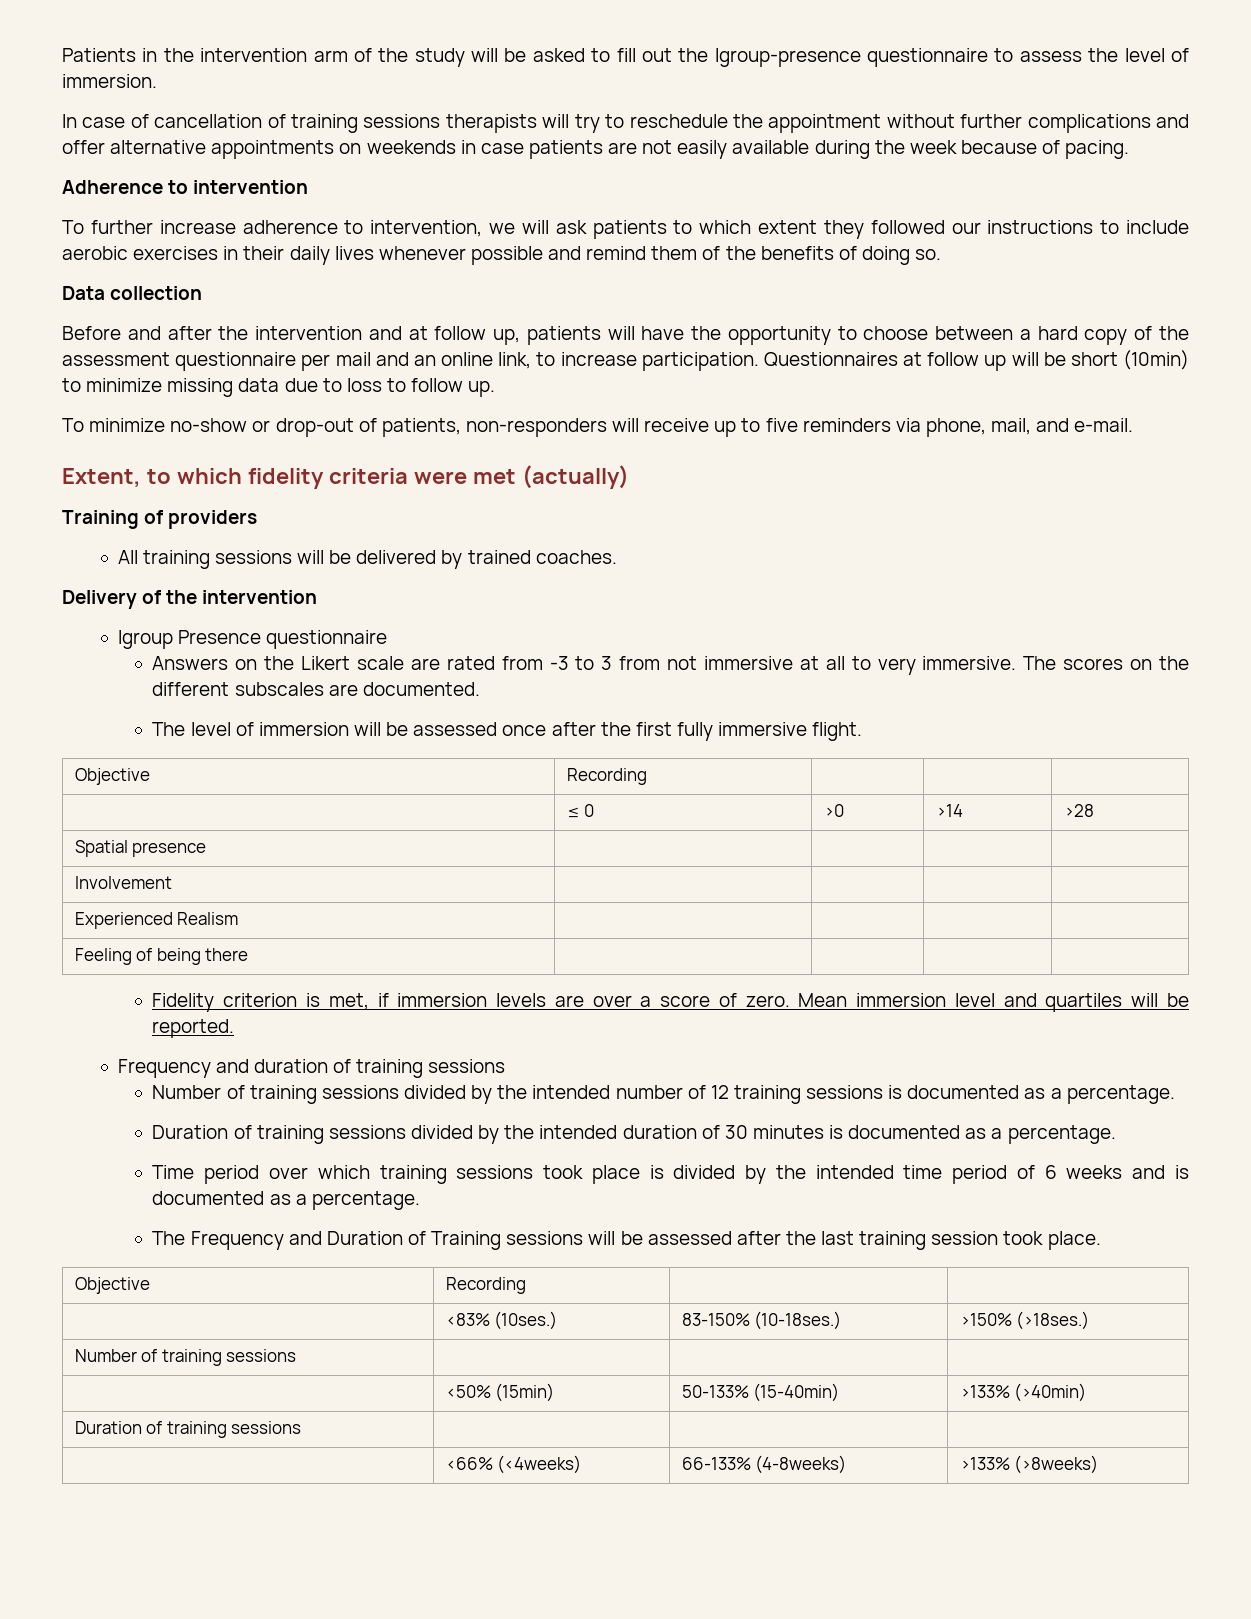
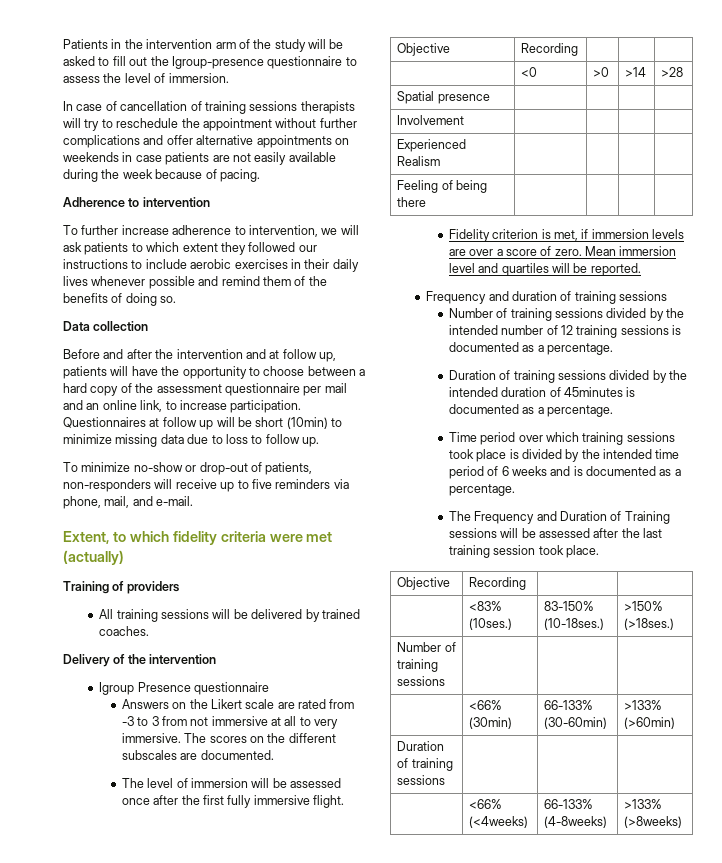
[566,804,595,818] ≤ 0 -> [521,67,538,77] <0
[724,1125,824,1139] 30 minutes -> [563,387,623,397] 45minutes
[445,1383,555,1402] [681,1383,840,1402] [959,1383,1087,1402] <50% (15min) | 50-133% (15-40min) | >133% (>40min) -> [469,700,503,710] [469,717,513,729] [544,700,594,710] [544,717,608,729] [624,700,663,710] [624,717,676,729] <66% (30min) | 66-133% (30-60min) | >133% (>60min)

